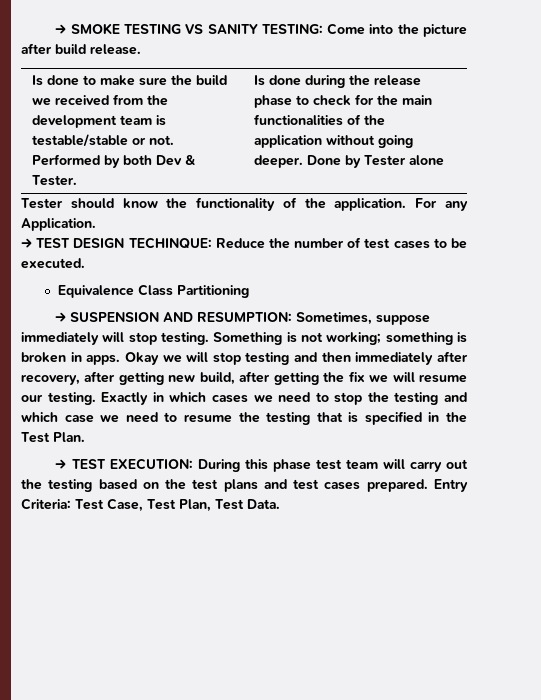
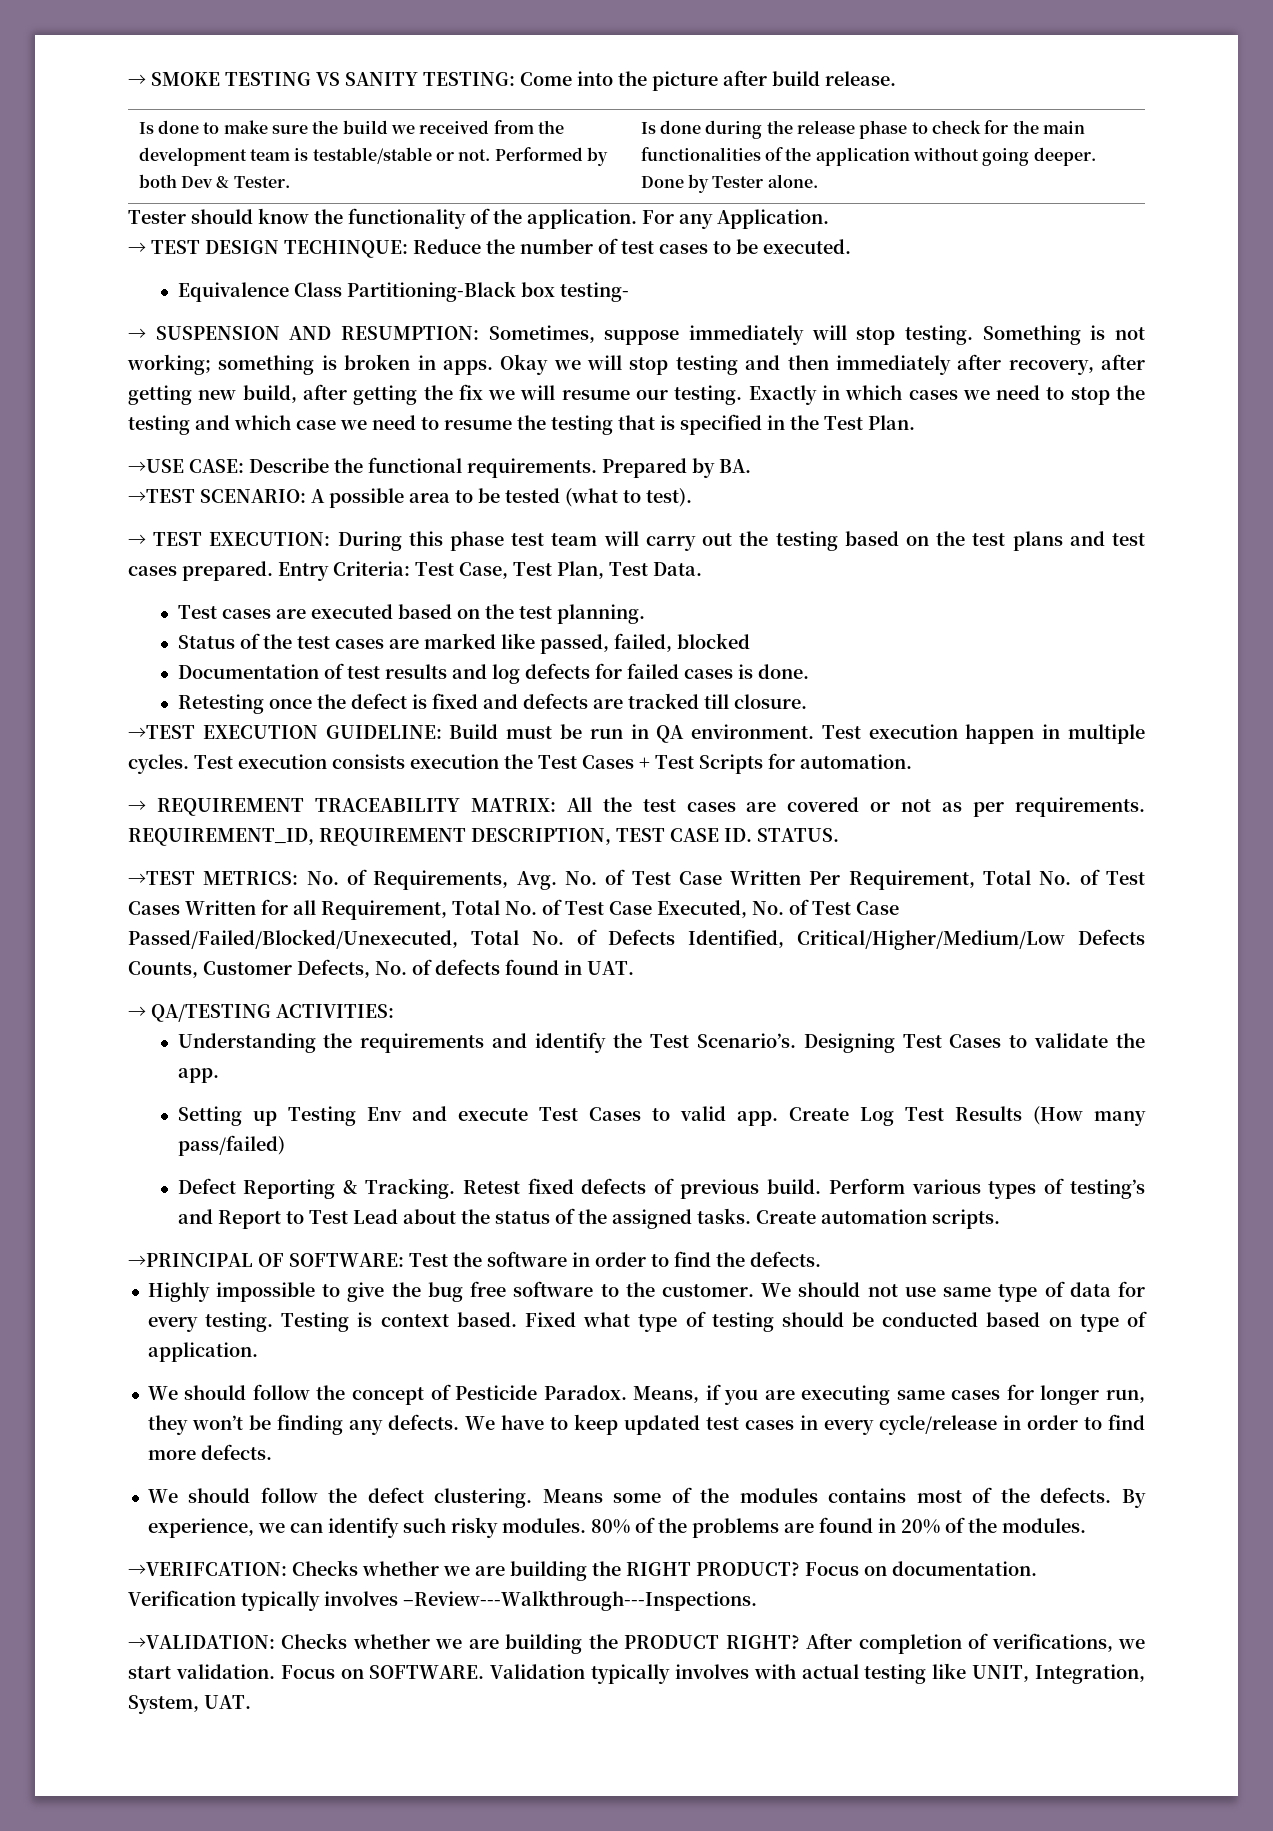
[408,155,444,166] alone -> [767,174,818,188] alone.
[177,285,250,298] Partitioning -> [346,281,629,302] Partitioning-Black box testing-
(85, 437) none -> [128,457,751,478] [128,488,692,508] // →USE CASE: Describe the functional requirements. Prepared by BA. // →TEST SCENARIO: A possible area to be tested (what to test).
(280, 504) none -> [177,604,645,624] [177,633,750,654] [177,663,809,684] [177,693,807,714] [128,724,1146,744] [128,753,912,774] [128,797,1146,817] [128,828,839,846] [128,869,1145,890] [128,899,899,920] [128,929,1145,950] [128,959,634,978] [128,1004,394,1022] [177,1032,1146,1053] [177,1068,219,1083] [177,1106,1147,1126] [177,1135,285,1156] [177,1178,1146,1199] [177,1208,1000,1229] [128,1251,821,1267] [147,1281,1145,1302] [147,1311,1148,1332] [147,1342,258,1362] [147,1384,1145,1405] [147,1414,1145,1435] [147,1444,272,1460] [147,1487,1147,1508] [147,1517,1086,1538] [128,1560,1037,1581] [128,1590,757,1611] [128,1633,1145,1654] [128,1663,1145,1684] [128,1695,251,1714] // Test cases are executed based on the test planning. // Status of the test cases are marked like passed, failed, blocked // Documentation of test results and log defects for failed cases is done. // Retesting once the defect is fixed and defects are tracked till closure. // →TEST EXECUTION GUIDELINE: Build must be run in QA environment. Test execution happen in multiple cycles. Test execution consists execution the Test Cases + Test Scripts for automation. // → REQUIREMENT TRACEABILITY MATRIX: All the test cases are covered or not as per requirements. REQUIREMENT_ID, REQUIREMENT DESCRIPTION, TEST CASE ID. STATUS. // →TEST METRICS: No. of Requirements, Avg. No. of Test Case Written Per Requirement, Total No. of Test Cases Written for all Requirement, Total No. of Test Case Executed, No. of Test Case Passed/Failed/Blocked/Unexecuted, Total No. of Defects Identified, Critical/Higher/Medium/Low Defects Counts, Customer Defects, No. of defects found in UAT. // → QA/TESTING ACTIVITIES: // Understanding the requirements and identify the Test Scenario’s. Designing Test Cases to validate the app. // Setting up Testing Env and execute Test Cases to valid app. Create Log Test Results (How many pass/failed) // Defect Reporting & Tracking. Retest fixed defects of previous build. Perform various types of testing’s and Report to Test Lead about the status of the assigned tasks. Create automation scripts. // →PRINCIPAL OF SOFTWARE: Test the software in order to find the defects. // Highly impossible to give the bug free software to the customer. We should not use same type of data for every testing. Testing is context based. Fixed what type of testing should be conducted based on type of application. // We should follow the concept of Pesticide Paradox. Means, if you are executing same cases for longer run, they won’t be finding any defects. We have to keep updated test cases in every cycle/release in order to find more defects. // We should follow the defect clustering. Means some of the modules contains most of the defects. By experience, we can identify such risky modules. 80% of the problems are found in 20% of the modules. // →VERIFCATION: Checks whether we are building the RIGHT PRODUCT? Focus on documentation. Verification typically involves –Review---Walkthrough---Inspections. // →VALIDATION: Checks whether we are building the PRODUCT RIGHT? After completion of verifications, we start validation. Focus on SOFTWARE. Validation typically involves with actual testing like UNIT, Integration, System, UAT.

